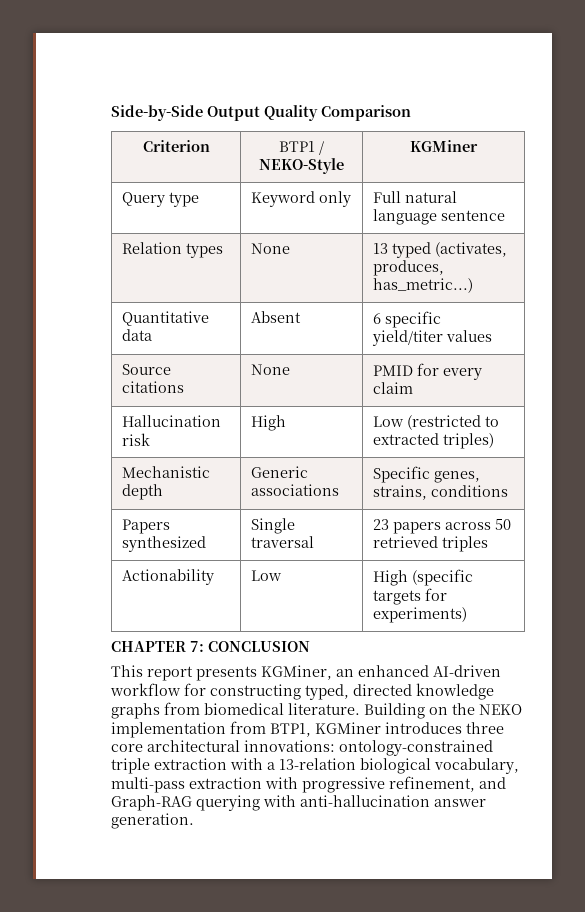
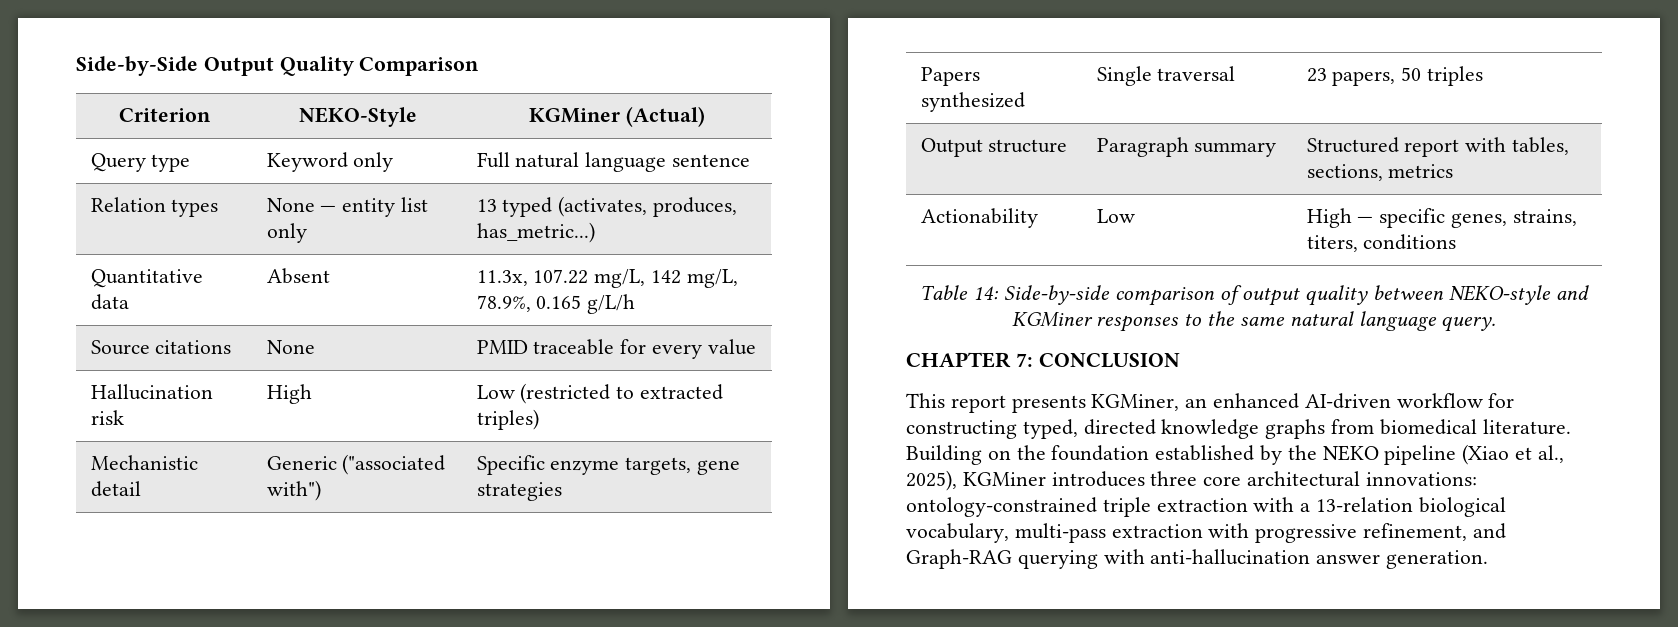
[279,141,324,155] BTP1 / -> (211, 115) none
(478, 146) none -> [625,106,705,127] (Actual)
(291, 248) none -> [320,197,429,217] [266,223,307,243] — entity list only
[373,311,442,328] [372,330,493,346] 6 specific yield/titer values -> [476,269,738,288] [476,294,636,314] 11.3x, 107.22 mg/L, 142 mg/L, 78.9%, 0.165 g/L/h
(414, 370) none -> [533,339,615,355] traceable
[373,382,414,394] claim -> [707,339,756,355] value
[122,484,164,500] depth -> [90,481,141,497] detail
[251,484,340,496] associations -> [342,454,446,475] [266,480,321,501] ("associated with")
[434,471,481,483] [373,485,509,500] genes, strains, conditions -> [550,457,741,475] [476,482,562,501] enzyme targets, gene strategies
[393,519,512,534] [373,536,489,552] [122,569,215,585] [251,570,283,581] [373,569,474,586] [373,588,448,605] [373,607,468,623] papers across 50 retrieved triples // Actionability | Low | High (specific targets for experiments) -> [1332,66,1484,86] [920,138,1068,157] [1096,137,1277,157] [1306,137,1570,157] [1306,164,1454,181] [920,208,1038,228] [1096,209,1135,223] [1306,208,1577,228] [1306,234,1457,252] [920,285,1589,306] [1011,311,1497,332] papers, 50 triples // Output structure | Paragraph summary | Structured report with tables, sections, metrics // Actionability | Low | High — specific genes, strains, titers, conditions // Table 14: Side-by-side comparison of output quality between NEKO-style and KGMiner responses to the same natural language query.
[479,704,522,715] [111,721,311,738] NEKO implementation from BTP1, -> [1051,444,1564,465] [906,470,957,491] foundation established by the NEKO pipeline (Xiao et al., 2025),

